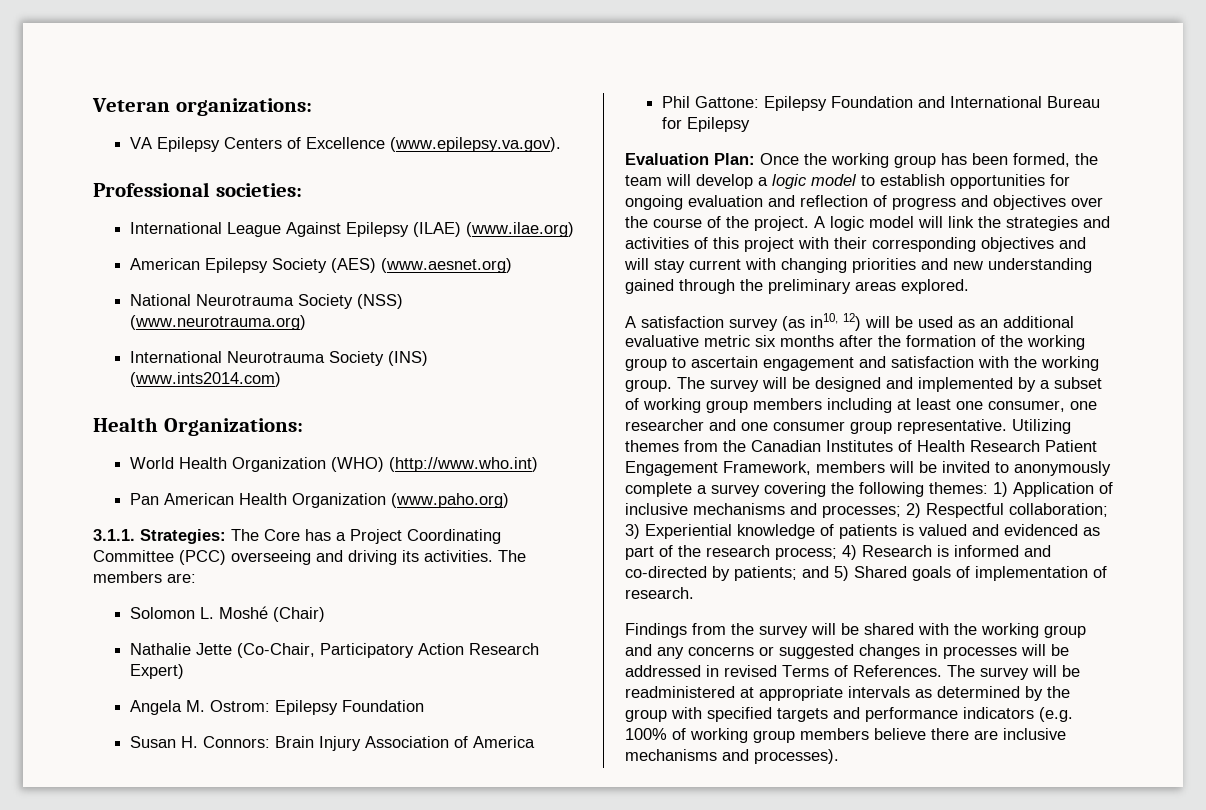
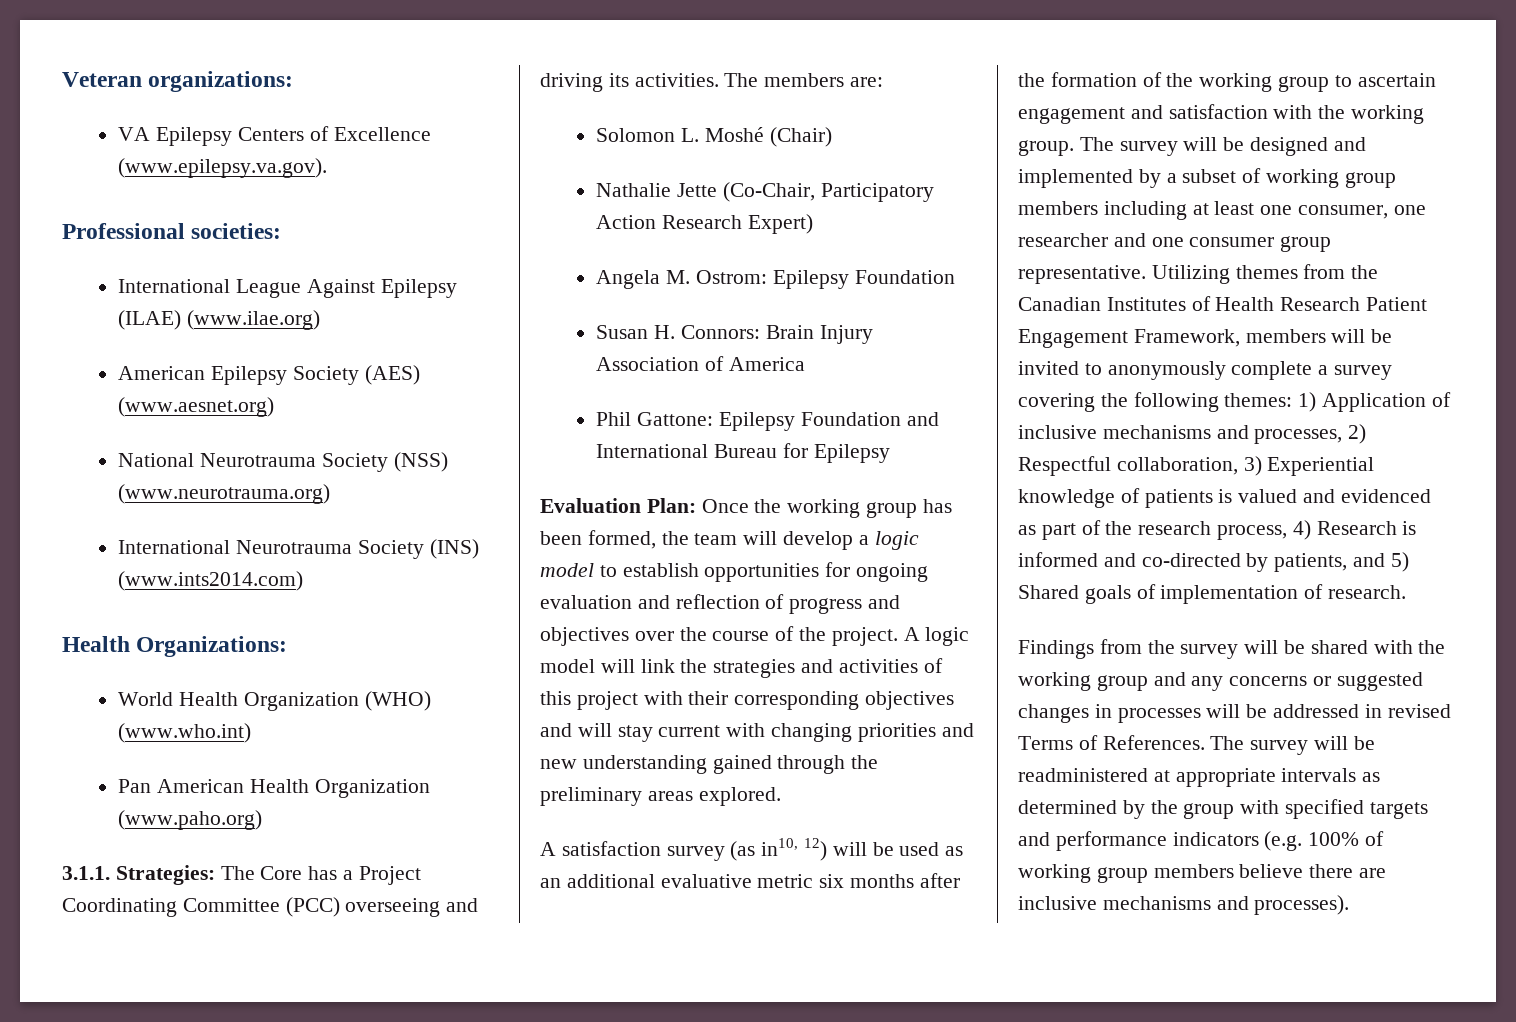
[389,457,539,472] (http://www.who.int) -> [118,723,252,743] (www.who.int)
[822,505,901,518] processes; -> [1254,429,1343,444] processes,
[1009,503,1108,517] collaboration; -> [1116,457,1238,475] collaboration,
[775,547,837,560] process; -> [1217,525,1288,540] process,
[734,566,797,581] patients; -> [1274,553,1348,572] patients,

